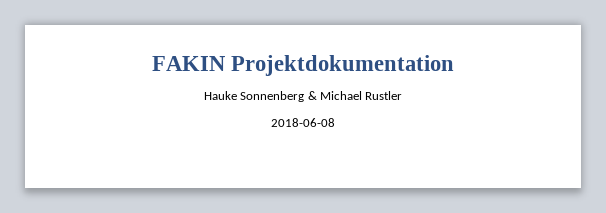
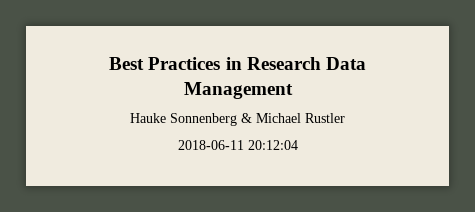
[151,55,455,76] FAKIN Projektdokumentation -> [109,57,366,70] [183,82,293,99] Best Practices in Research Data Management
[271,118,335,127] 2018-06-08 -> [177,140,298,150] 2018-06-11 20:12:04

